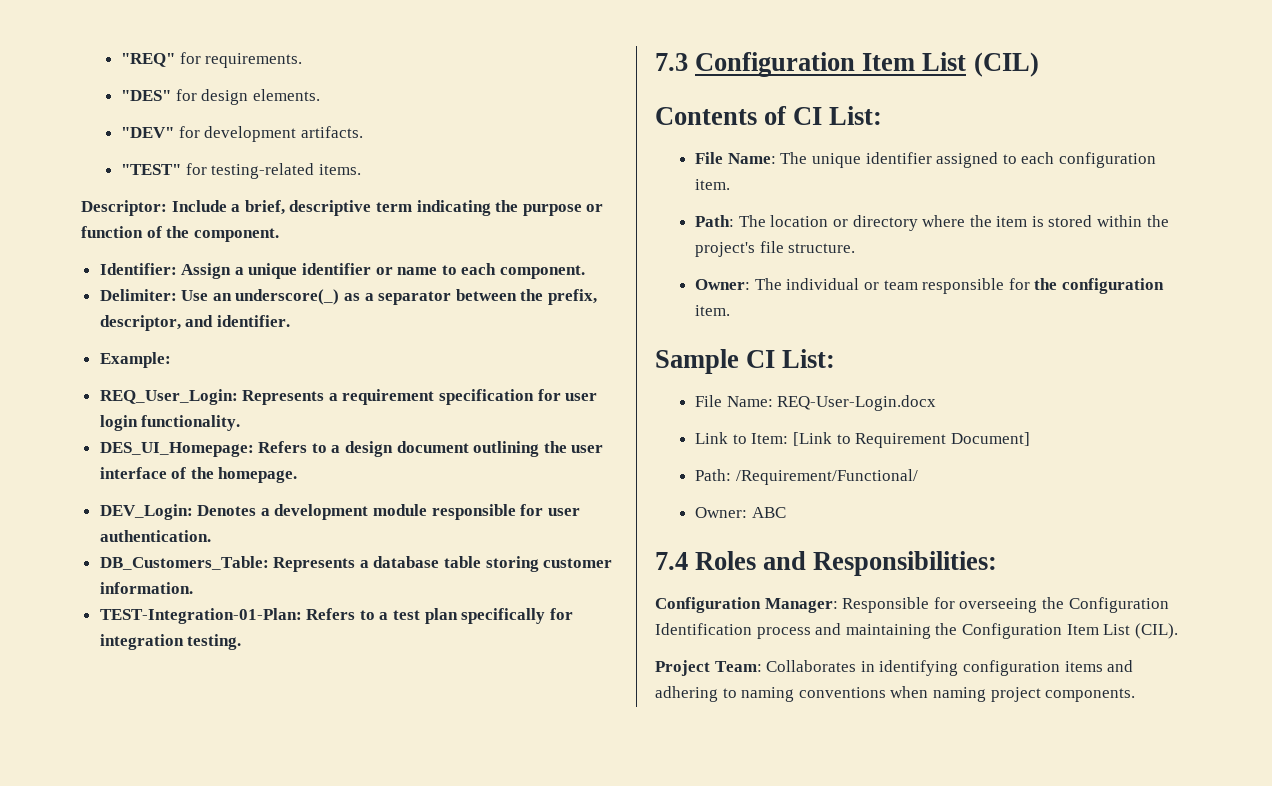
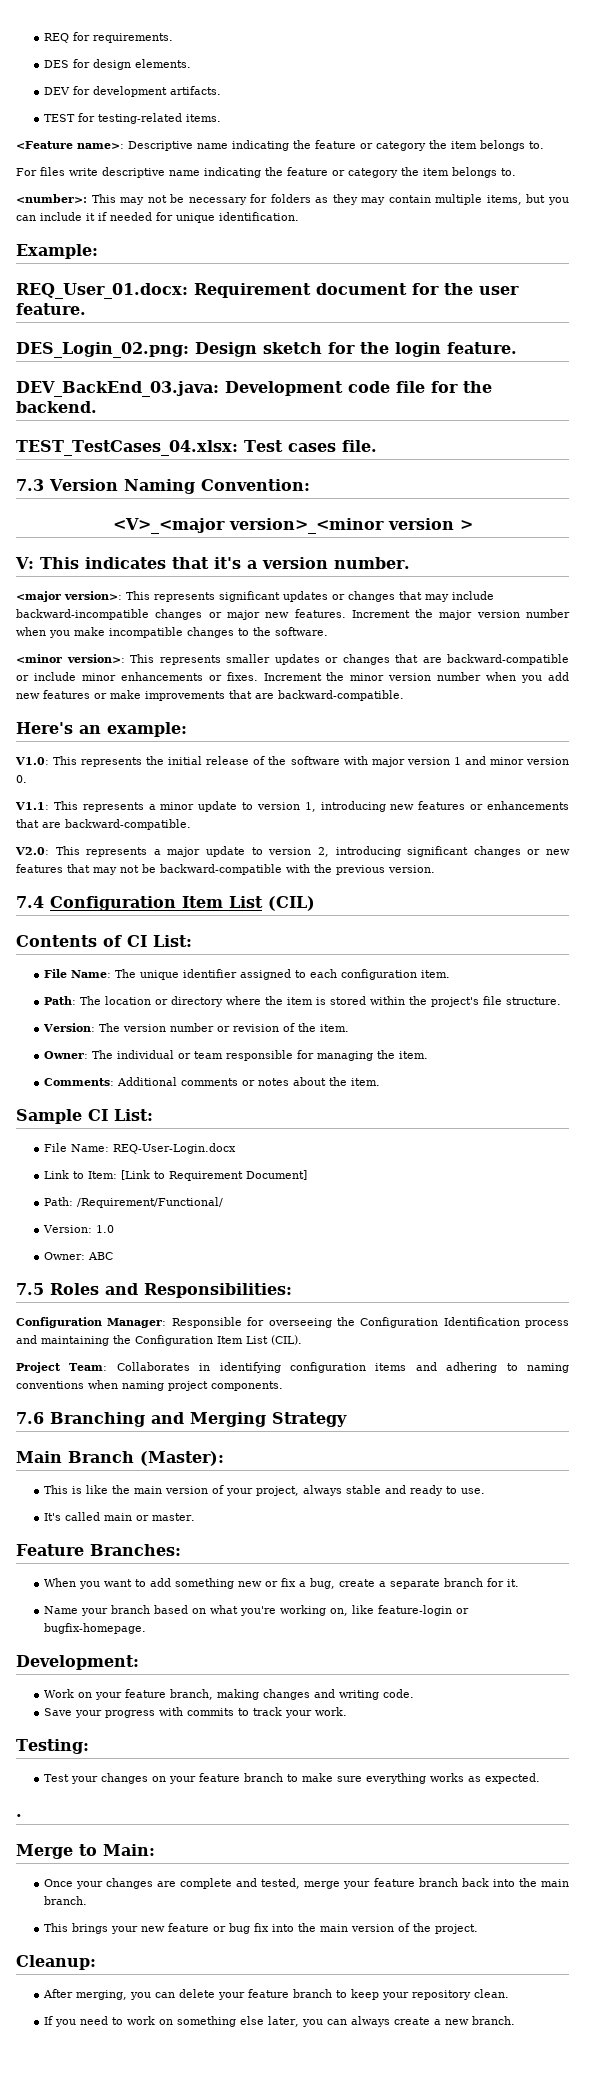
[121,53,176,67] "REQ" -> [43,33,69,43] REQ
[121,90,172,101] "DES" -> [43,60,69,68] DES
[121,127,175,138] "DEV" -> [43,87,70,95] DEV
[121,164,182,175] "TEST" -> [43,114,75,122] TEST
[81,200,604,216] [81,226,279,242] [99,263,586,279] [99,289,598,305] [99,315,290,331] [99,352,171,368] [99,389,598,405] [99,415,241,431] [99,441,604,457] [99,467,298,483] [99,504,580,520] [99,530,211,542] [99,556,613,572] [99,582,193,594] [99,608,573,624] [99,634,242,650] [655,53,688,71] Descriptor: Include a brief, descriptive term indicating the purpose or function of the component. // Identifier: Assign a unique identifier or name to each component. // Delimiter: Use an underscore(_) as a separator between the prefix, descriptor, and identifier. // Example: // REQ_User_Login: Represents a requirement specification for user login functionality. // DES_UI_Homepage: Refers to a design document outlining the user interface of the homepage. // DEV_Login: Denotes a development module responsible for user authentication. // DB_Customers_Table: Represents a database table storing customer information. // TEST-Integration-01-Plan: Refers to a test plan specifically for integration testing. // 7.3 -> [16,140,544,151] [16,167,516,178] [16,194,570,205] [16,212,299,223] [16,244,98,259] [16,283,519,299] [16,303,86,315] [16,342,517,358] [16,381,492,397] [16,401,97,413] [16,440,377,456] [16,479,310,494] [112,518,473,534] [15,557,410,569] [16,591,494,602] [16,609,571,620] [16,627,328,638] [16,654,569,665] [16,672,569,683] [16,690,404,701] [16,722,187,737] [15,756,569,767] [16,775,27,783] [15,801,570,812] [16,819,191,830] [15,846,571,857] [16,864,435,875] [16,896,44,908] <Feature name>: Descriptive name indicating the feature or category the item belongs to. // For files write descriptive name indicating the feature or category the item belongs to. // <number>: This may not be necessary for folders as they may contain multiple items, but you can include it if needed for unique identification. // Example: // REQ_User_01.docx: Requirement document for the user feature. // DES_Login_02.png: Design sketch for the login feature. // DEV_BackEnd_03.java: Development code file for the backend. // TEST_TestCases_04.xlsx: Test cases file. // 7.3 Version Naming Convention: // <V>_<major version>_<minor version > // V: This indicates that it's a version number. // <major version>: This represents significant updates or changes that may include backward-incompatible changes or major new features. Increment the major version number when you make incompatible changes to the software. // <minor version>: This represents smaller updates or changes that are backward-compatible or include minor enhancements or fixes. Increment the minor version number when you add new features or make improvements that are backward-compatible. // Here's an example: // V1.0: This represents the initial release of the software with major version 1 and minor version 0. // V1.1: This represents a minor update to version 1, introducing new features or enhancements that are backward-compatible. // V2.0: This represents a major update to version 2, introducing significant changes or new features that may not be backward-compatible with the previous version. // 7.4
(856, 248) none -> [42,1023,349,1032] // Version: The version number or revision of the item.
[1034,278,1164,294] the configuration -> [316,1050,428,1061] [43,1077,347,1086] managing the item. // Comments: Additional comments or notes about the
(918, 477) none -> [42,1225,114,1233] // Version: 1.0
[655,552,688,570] 7.4 -> [16,1283,44,1295] 7.5
(1136, 695) none -> [16,1412,347,1427] [16,1451,224,1466] [43,1485,485,1496] [43,1512,195,1521] [16,1544,181,1556] [43,1578,519,1589] [43,1605,469,1616] [43,1623,146,1634] [16,1655,139,1670] [43,1689,414,1700] [43,1707,347,1718] [16,1739,89,1754] [43,1773,540,1784] [16,1814,22,1817] [16,1844,155,1859] [43,1878,569,1889] [43,1896,87,1905] [43,1923,478,1934] [16,1955,96,1970] [42,1989,509,2000] [43,2016,515,2027] // 7.6 Branching and Merging Strategy // Main Branch (Master): // This is like the main version of your project, always stable and ready to use. // It's called main or master. // Feature Branches: // When you want to add something new or fix a bug, create a separate branch for it. // Name your branch based on what you're working on, like feature-login or bugfix-homepage. // Development: // Work on your feature branch, making changes and writing code. // Save your progress with commits to track your work. // Testing: // Test your changes on your feature branch to make sure everything works as expected. // . // Merge to Main: // Once your changes are complete and tested, merge your feature branch back into the main branch. // This brings your new feature or bug fix into the main version of the project. // Cleanup: // After merging, you can delete your feature branch to keep your repository clean. // If you need to work on something else later, you can always create a new branch.

